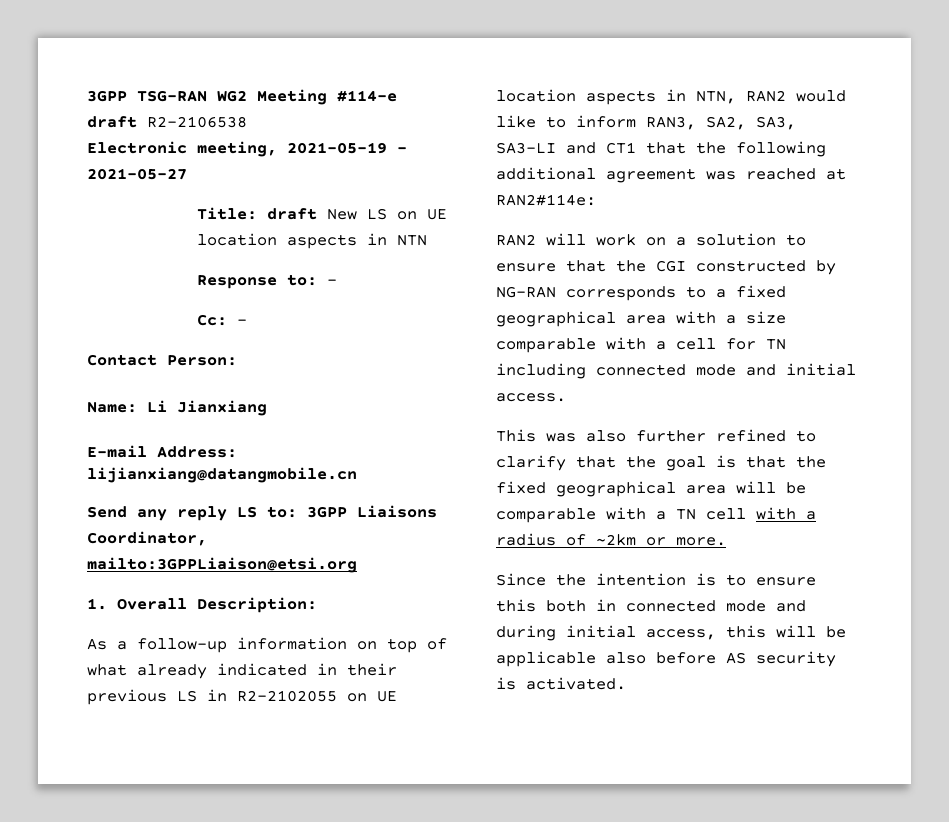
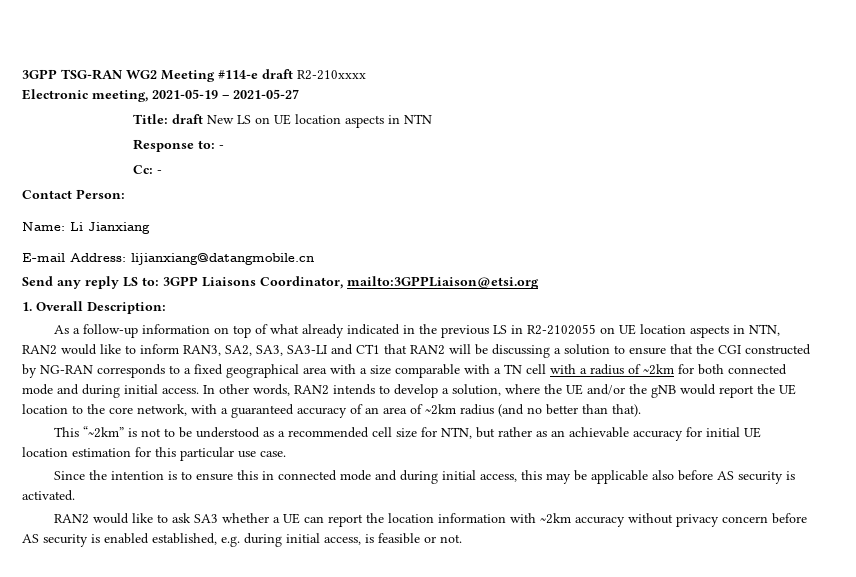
[147,116,247,128] R2-2106538 -> [297,70,366,80] R2-210xxxx
[347,663,397,676] their -> [418,324,437,334] the
[696,141,826,157] [496,167,846,183] [496,194,596,206] [496,233,666,246] the following additional agreement was reached at RAN2#114e: // RAN2 will work on -> [410,344,550,358] RAN2 will be discussing
[676,338,786,350] [496,363,856,379] [496,393,566,402] [496,429,816,442] [496,455,826,471] [496,481,806,497] [496,507,666,523] cell for TN including connected mode and initial access. // This was also further refined to clarify that the goal is that the fixed geographical area will be comparable with a -> (501, 371) none
[646,537,726,546] or more. -> [678,364,787,375] [22,384,796,398] [22,404,641,418] [53,426,761,441] [22,447,286,461] for both connected mode and during initial access. In other words, RAN2 intends to develop a solution, where the UE and/or the gNB would report the UE location to the core network, with a guaranteed accuracy of an area of ~2km radius (and no better than that). // This “~2km” is not to be understood as a recommended cell size for NTN, but rather as an achievable accuracy for initial UE location estimation for this particular use case.
[546,600,586,612] both -> (258, 475) none
[776,625,816,638] will -> [545,473,571,484] may
(626, 683) none -> [53,513,807,527] [22,533,462,547] // RAN2 would like to ask SA3 whether a UE can report the location information with ~2km accuracy without privacy concern before AS security is enabled established, e.g. during initial access, is feasible or not.

